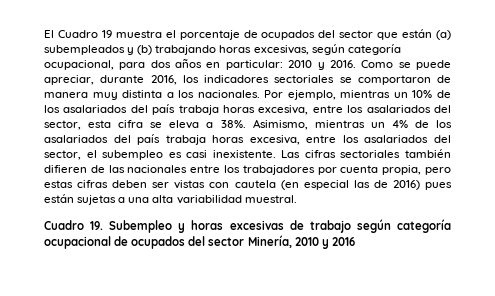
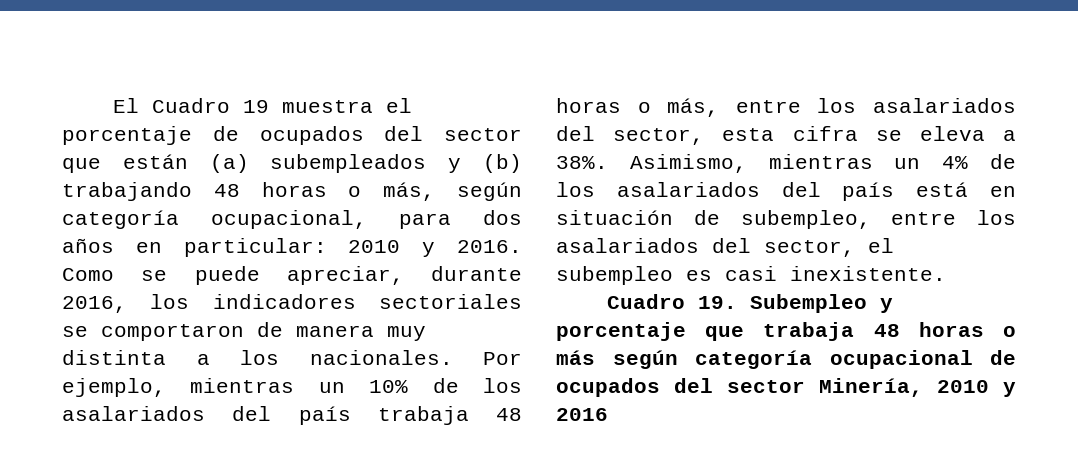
[219,45,309,55] horas excesivas, -> [213,182,436,201] 48 horas o más,
[223,105,309,115] horas excesiva, -> [496,408,522,421] [556,98,720,117] 48 horas o más,
[165,135,300,145] trabaja horas excesiva, -> [916,182,1016,197] [556,210,871,229] está en situación de subempleo,
[281,149,451,158] [44,165,452,175] [44,180,452,190] [44,194,297,205] [44,220,351,233] Las cifras sectoriales también difieren de las nacionales entre los trabajadores por cuenta propia, pero estas cifras deben ser vistas con cautela (en especial las de 2016) pues están sujetas a una alta variabilidad muestral. // Cuadro 19. Subempleo y horas excesivas de trabajo -> [607,294,894,313] [556,322,1016,341] [556,350,595,365] // Cuadro 19. Subempleo y porcentaje que trabaja 48 horas o más

